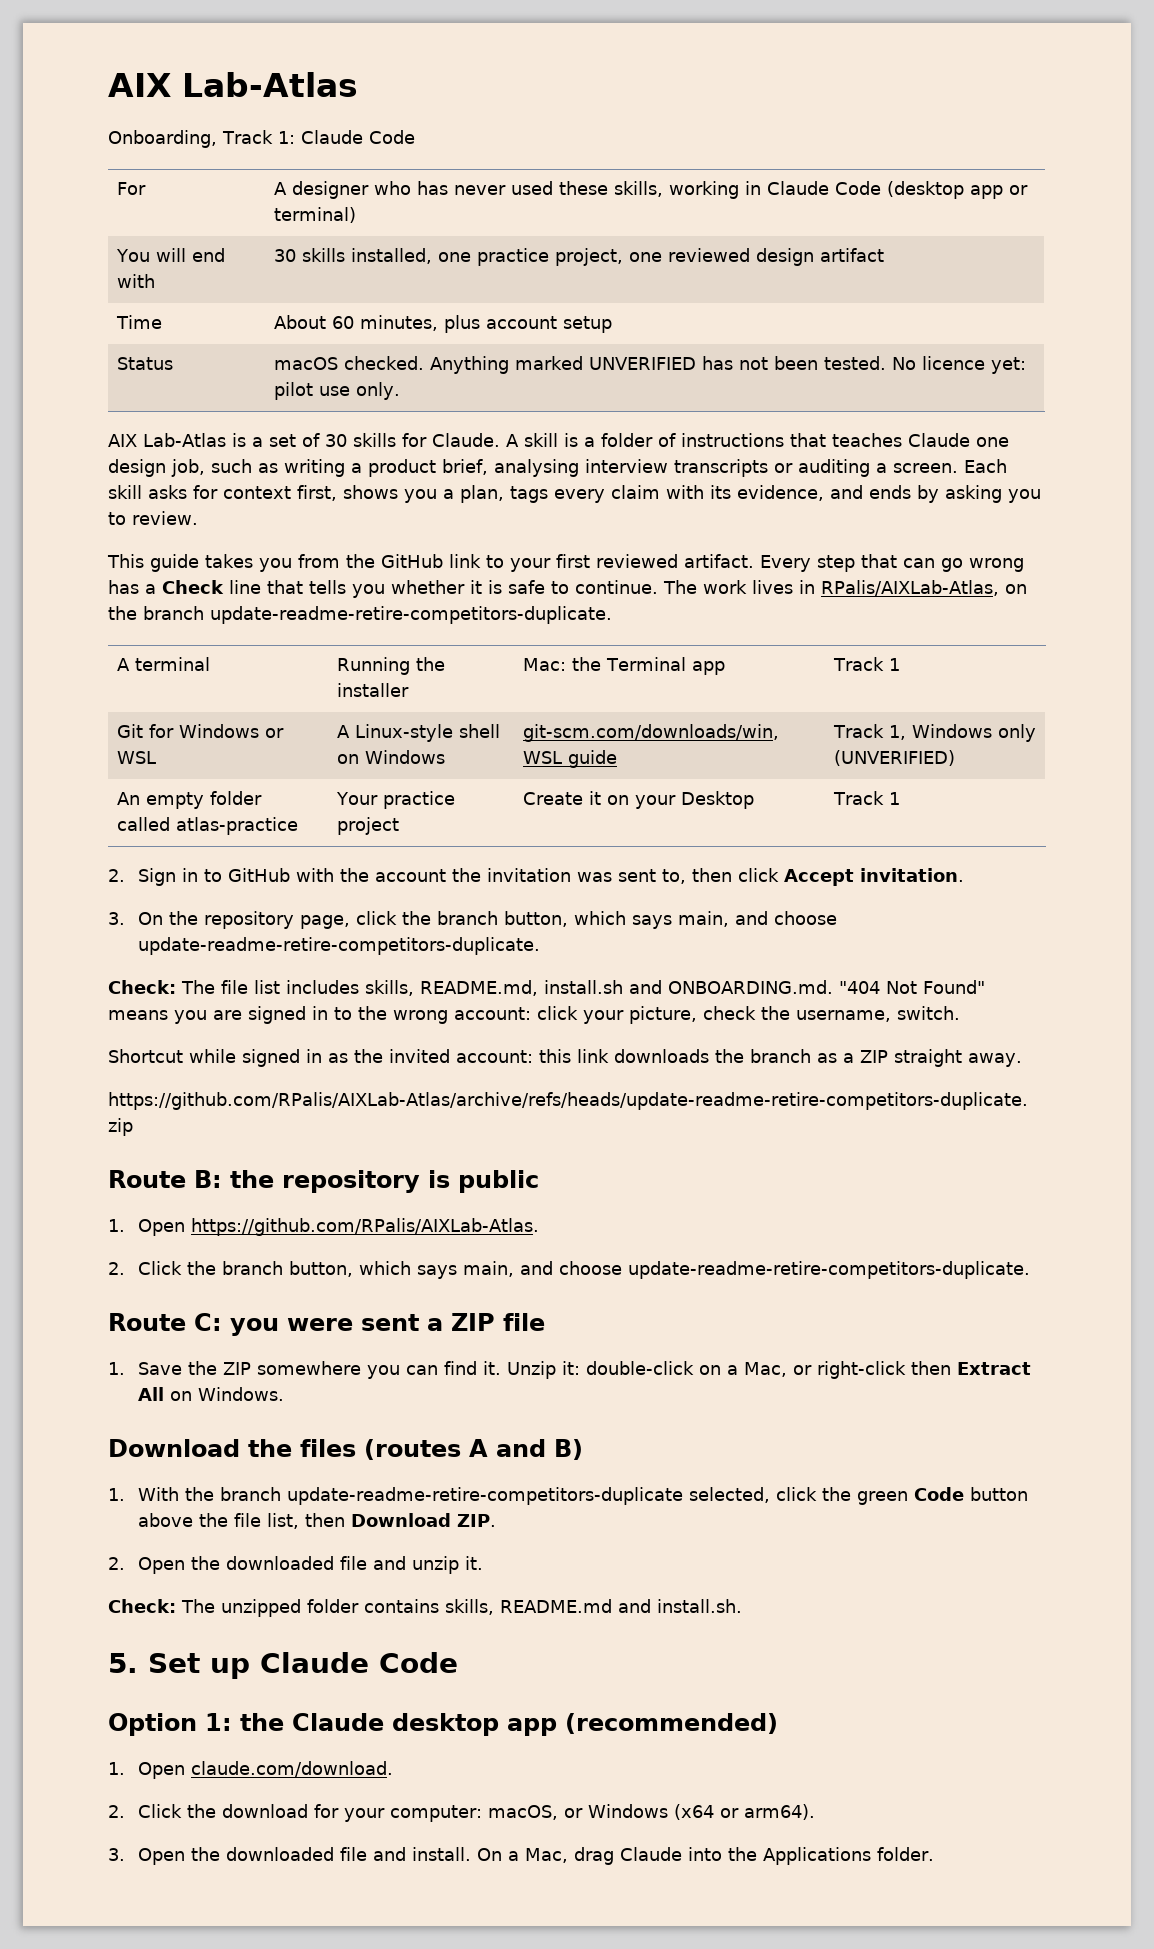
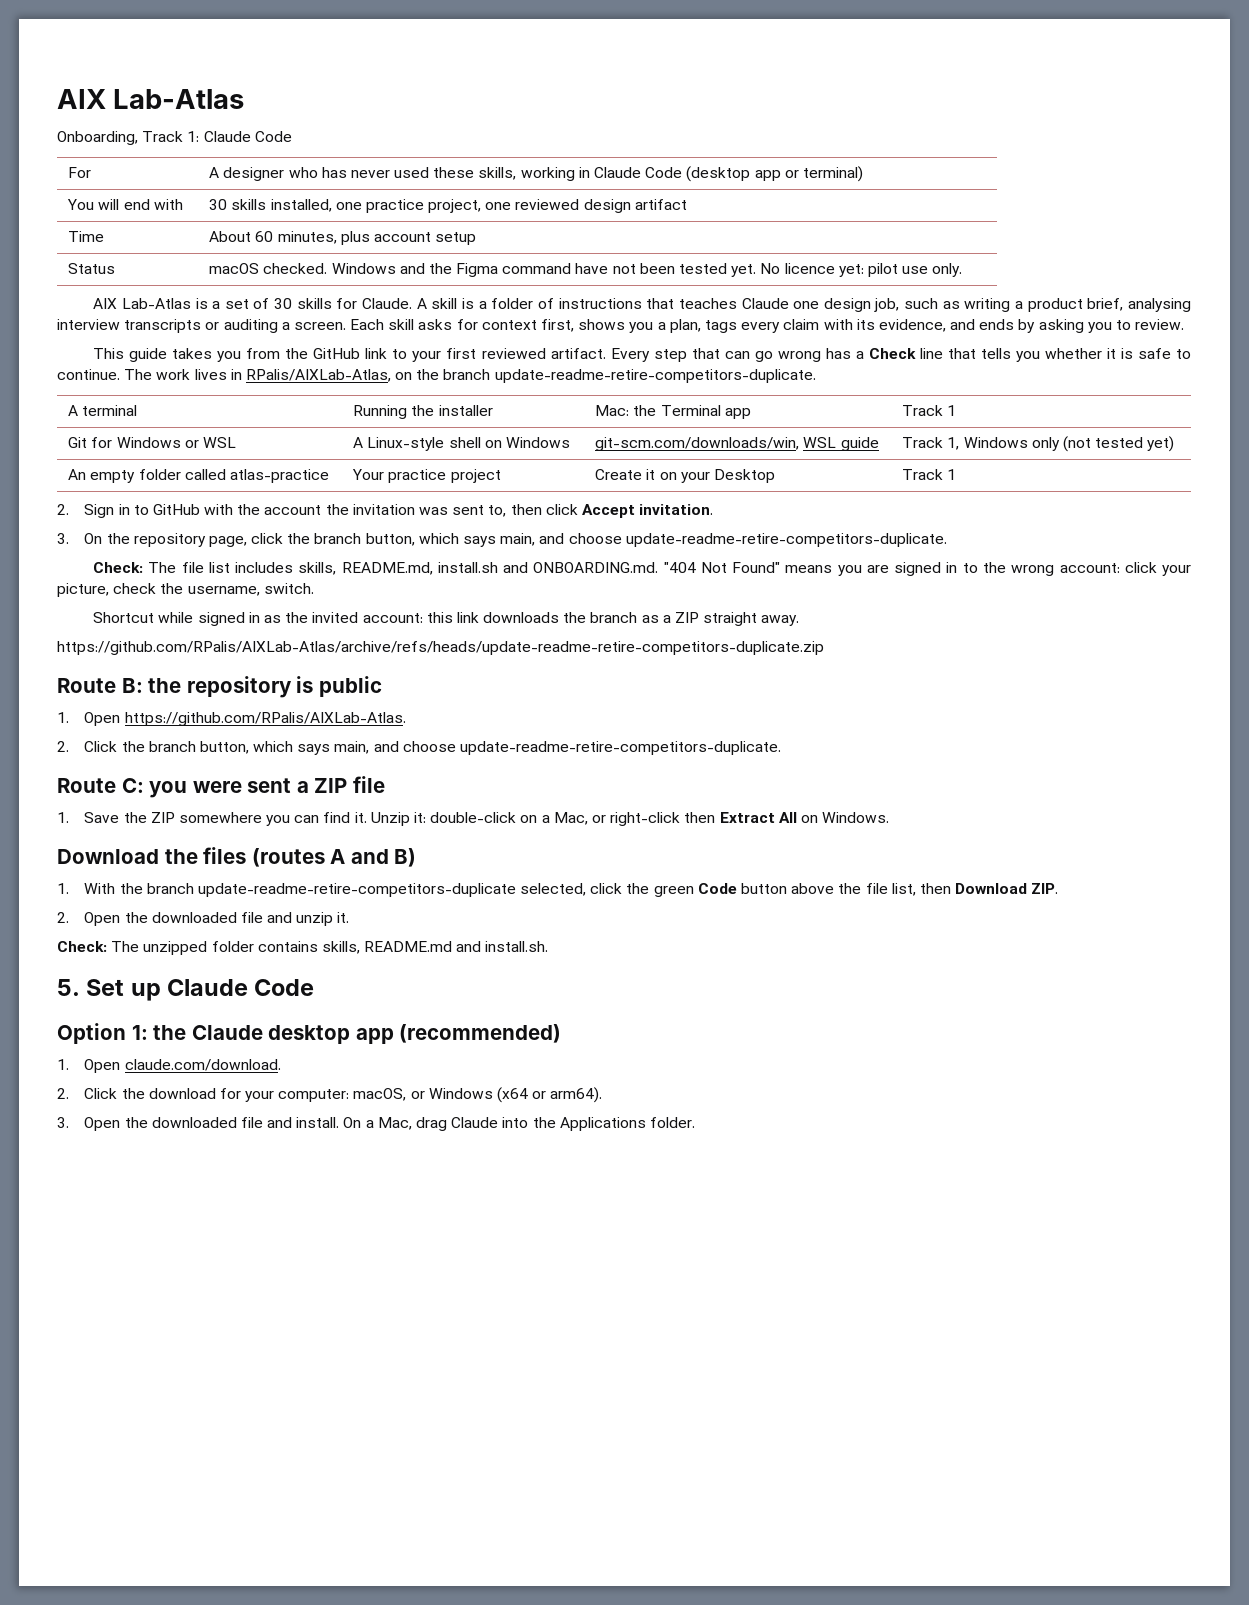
[430,356,887,374] Anything marked UNVERIFIED has not been tested. -> [331,263,757,277] Windows and the Figma command have not been tested yet.
[834,750,956,766] (UNVERIFIED) -> [1062,436,1175,452] (not tested yet)

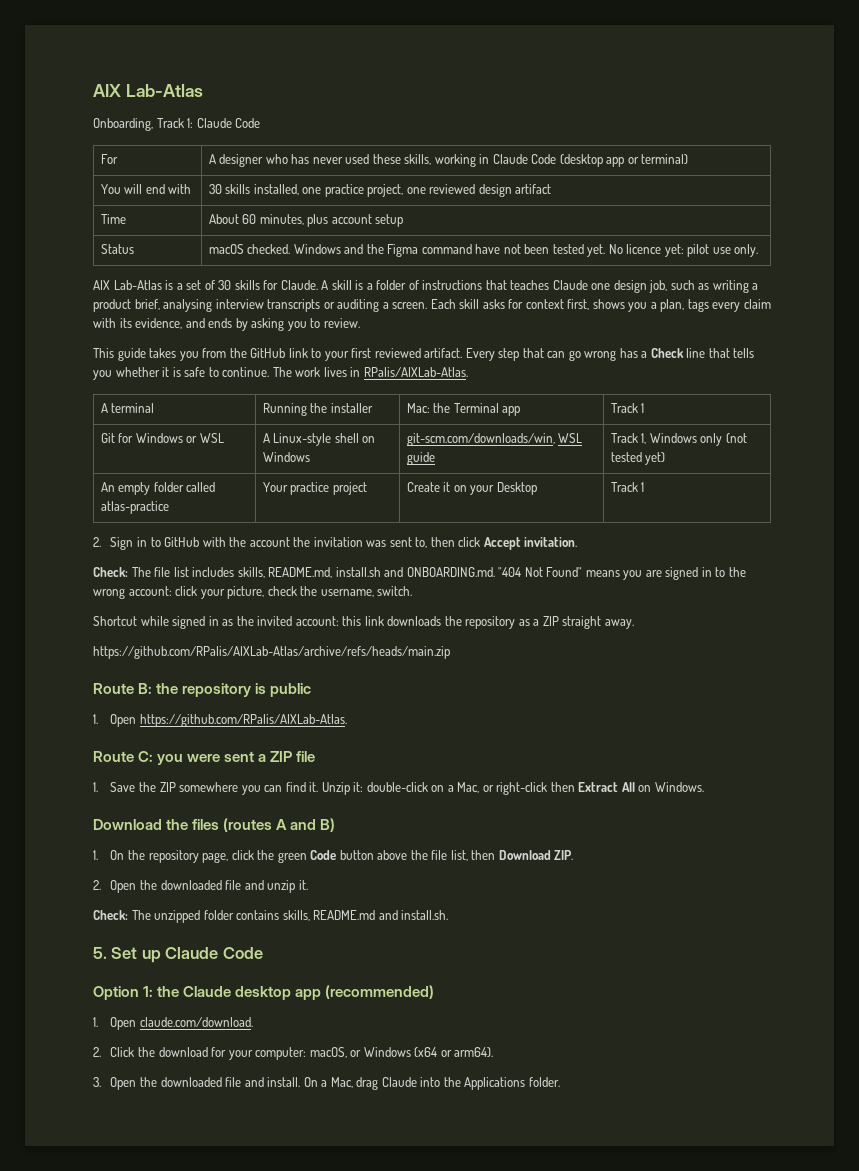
[245,369,816,383] RPalis/AIXLab-Atlas, on the branch update-readme-retire-competitors-duplicate. -> [363,367,468,377] RPalis/AIXLab-Atlas.
[57,533,947,547] // 3. On the repository page, click the branch button, which says main, and choose update-readme-retire-competitors-duplicate. -> (578, 542) none
[590,612,638,623] branch -> [465,616,516,629] repository
[57,641,824,655] https://github.com/RPalis/AIXLab-Atlas/archive/refs/heads/update-readme-retire-competitors-duplicate.zip -> [93,646,450,659] https://github.com/RPalis/AIXLab-Atlas/archive/refs/heads/main.zip
[57,741,782,755] // 2. Click the branch button, which says main, and choose update-readme-retire-competitors-duplicate. -> (347, 720) none
[84,883,587,897] With the branch update-readme-retire-competitors-duplicate selected, -> [110,850,229,863] On the repository page,

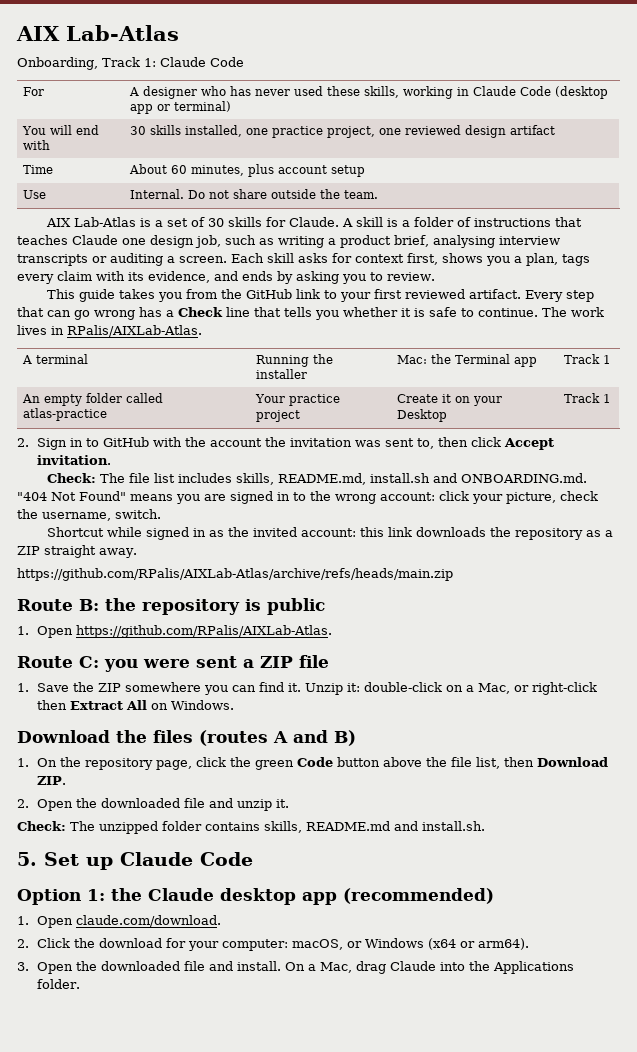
[100,244,134,254] [208,244,759,257] Status | macOS checked. Windows and the Figma command have not been tested yet. No licence yet: pilot use only. -> [23,190,47,199] [130,189,379,199] Use | Internal. Do not share outside the team.
[100,433,224,443] [262,433,376,446] [262,452,310,462] [406,433,583,446] [406,452,435,465] [610,433,747,446] [610,452,666,465] // Git for Windows or WSL | A Linux-style shell on Windows | git-scm.com/downloads/win, WSL guide | Track 1, Windows only (not tested yet) -> (612, 359) none

